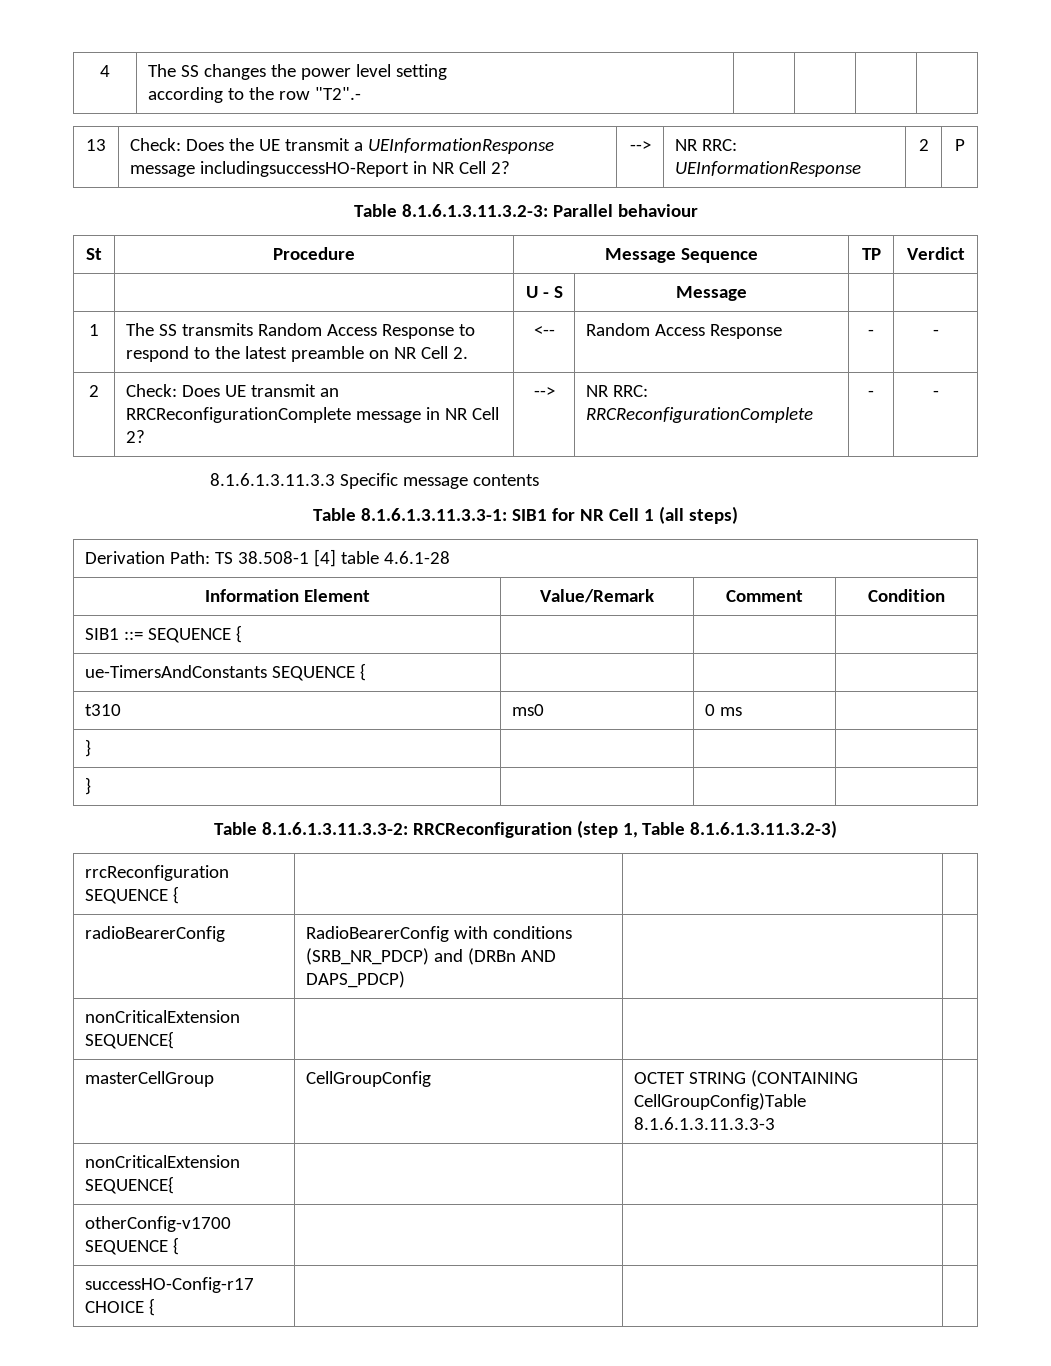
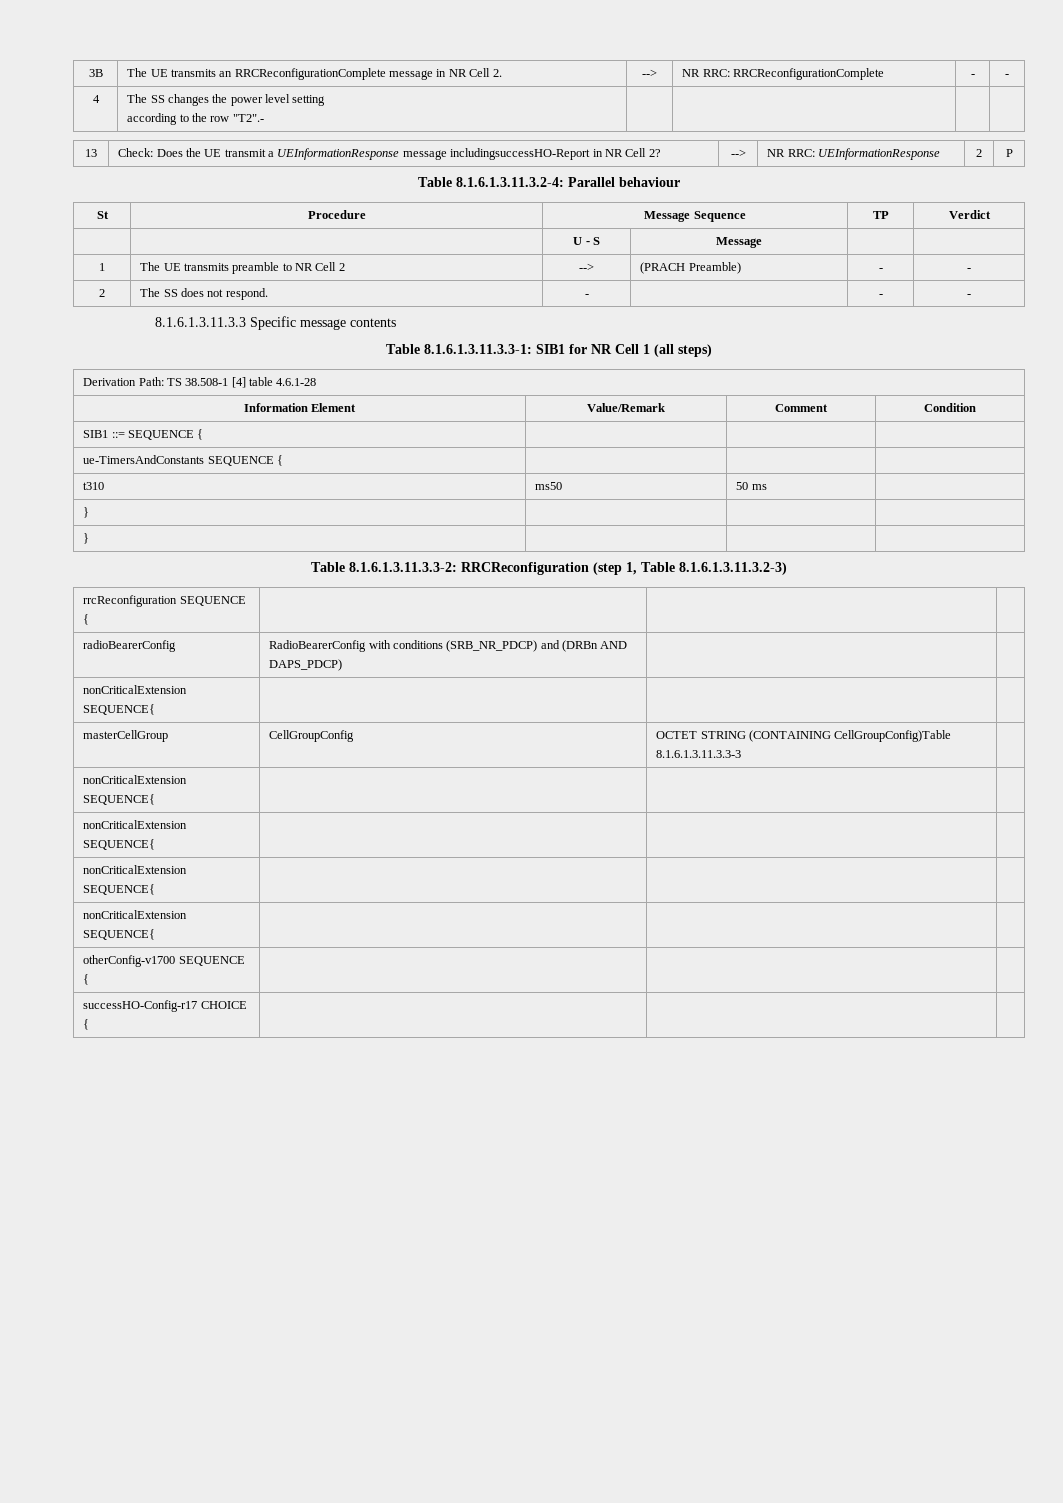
(100, 71) none -> [88,69,103,77] [127,68,502,80] [642,69,657,77] [682,68,884,80] [970,74,975,77] [1005,74,1009,77] 3B | The UE transmits an RRCReconfigurationComplete message in NR Cell 2. | --> | NR RRC: RRCReconfigurationComplete | - | - //
[401,204,548,217] 8.1.6.1.3.11.3.2-3: -> [456,177,564,187] 8.1.6.1.3.11.3.2-4:
[159,323,476,339] [126,346,469,362] [533,326,555,336] [586,323,783,339] [868,329,874,336] [932,329,939,336] [89,385,99,397] [126,384,340,397] [126,407,500,423] [126,430,146,443] [533,387,555,397] [586,385,649,397] [586,407,814,423] SS transmits Random Access Response to respond to the latest preamble on NR Cell 2. | <-- | Random Access Response | - | - // 2 | Check: Does UE transmit an RRCReconfigurationComplete message in NR Cell 2? | --> | NR RRC: RRCReconfigurationComplete -> [163,262,345,274] [579,263,594,271] [640,262,741,274] [878,268,883,271] [967,268,971,271] [99,289,105,297] [140,288,268,300] [584,294,589,297] UE transmits preamble to NR Cell 2 | --> | (PRACH Preamble) | - | - // 2 | The SS does not respond. | - |
[512,704,545,716] [705,704,716,716] ms0 | 0 -> [535,482,563,490] [736,482,749,490] ms50 | 50
(175, 1185) none -> [83,820,188,829] [83,839,156,850] [83,865,188,874] [83,884,156,895] [83,910,188,919] [83,929,156,940] // nonCriticalExtension SEQUENCE{ | | | // nonCriticalExtension SEQUENCE{ | | | // nonCriticalExtension SEQUENCE{ | | |

